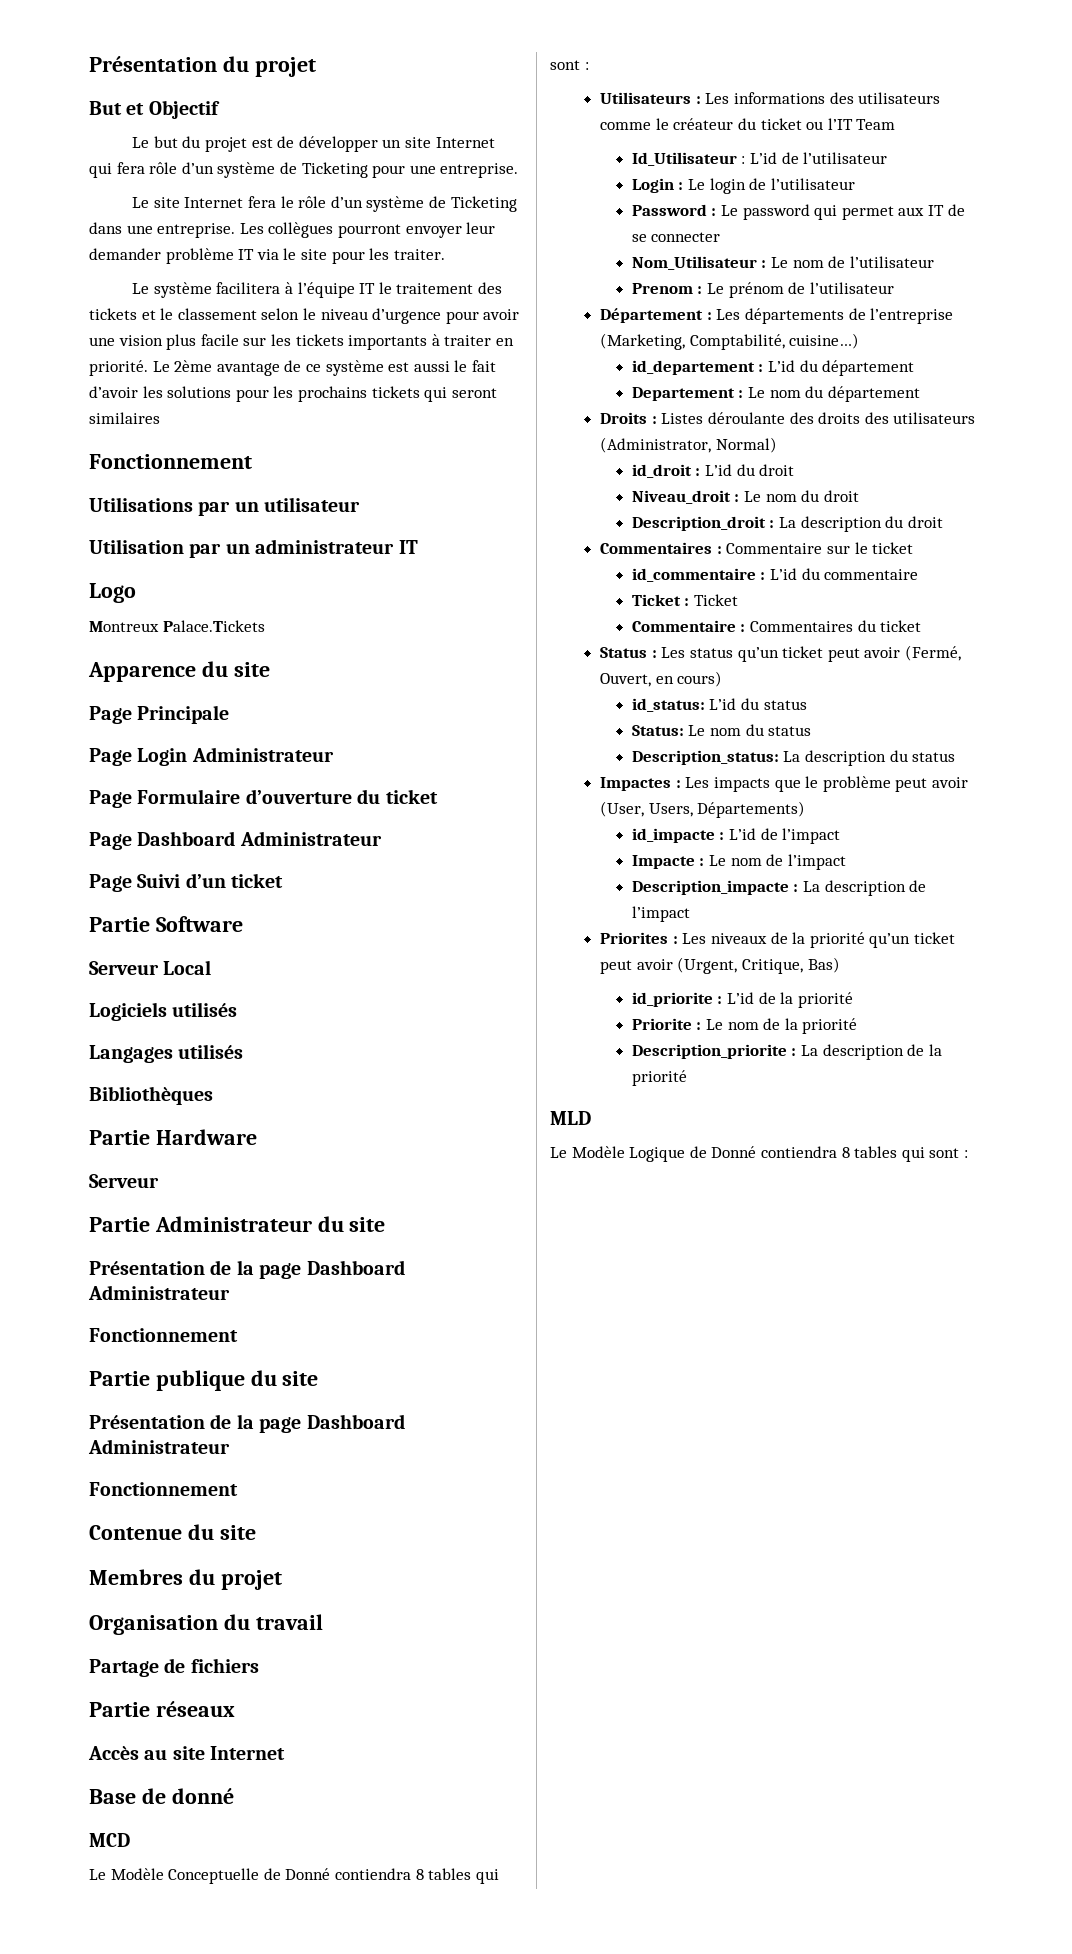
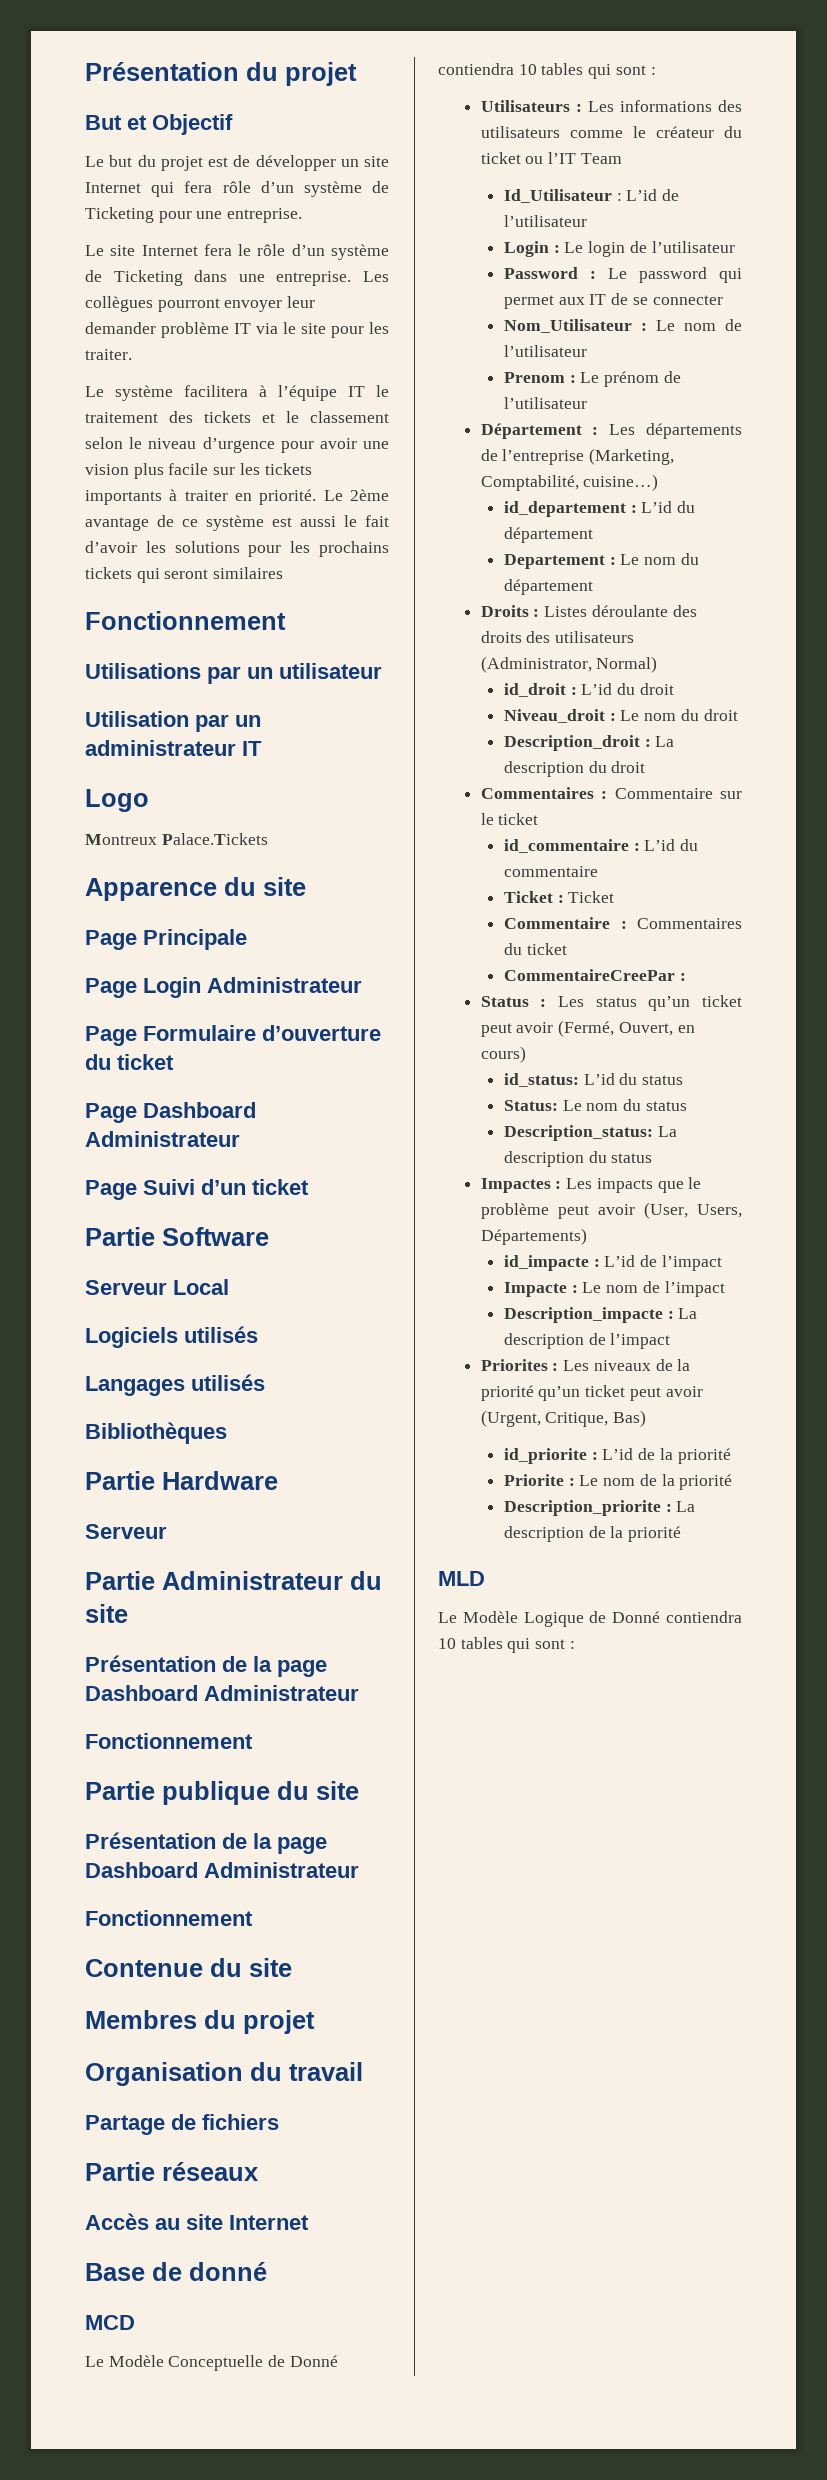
[415,1869,424,1880] 8 -> [518,64,537,75] 10
(922, 626) none -> [503,969,686,981] // CommentaireCreePar :
[841,1147,850,1158] 8 -> [438,1638,456,1649] 10

